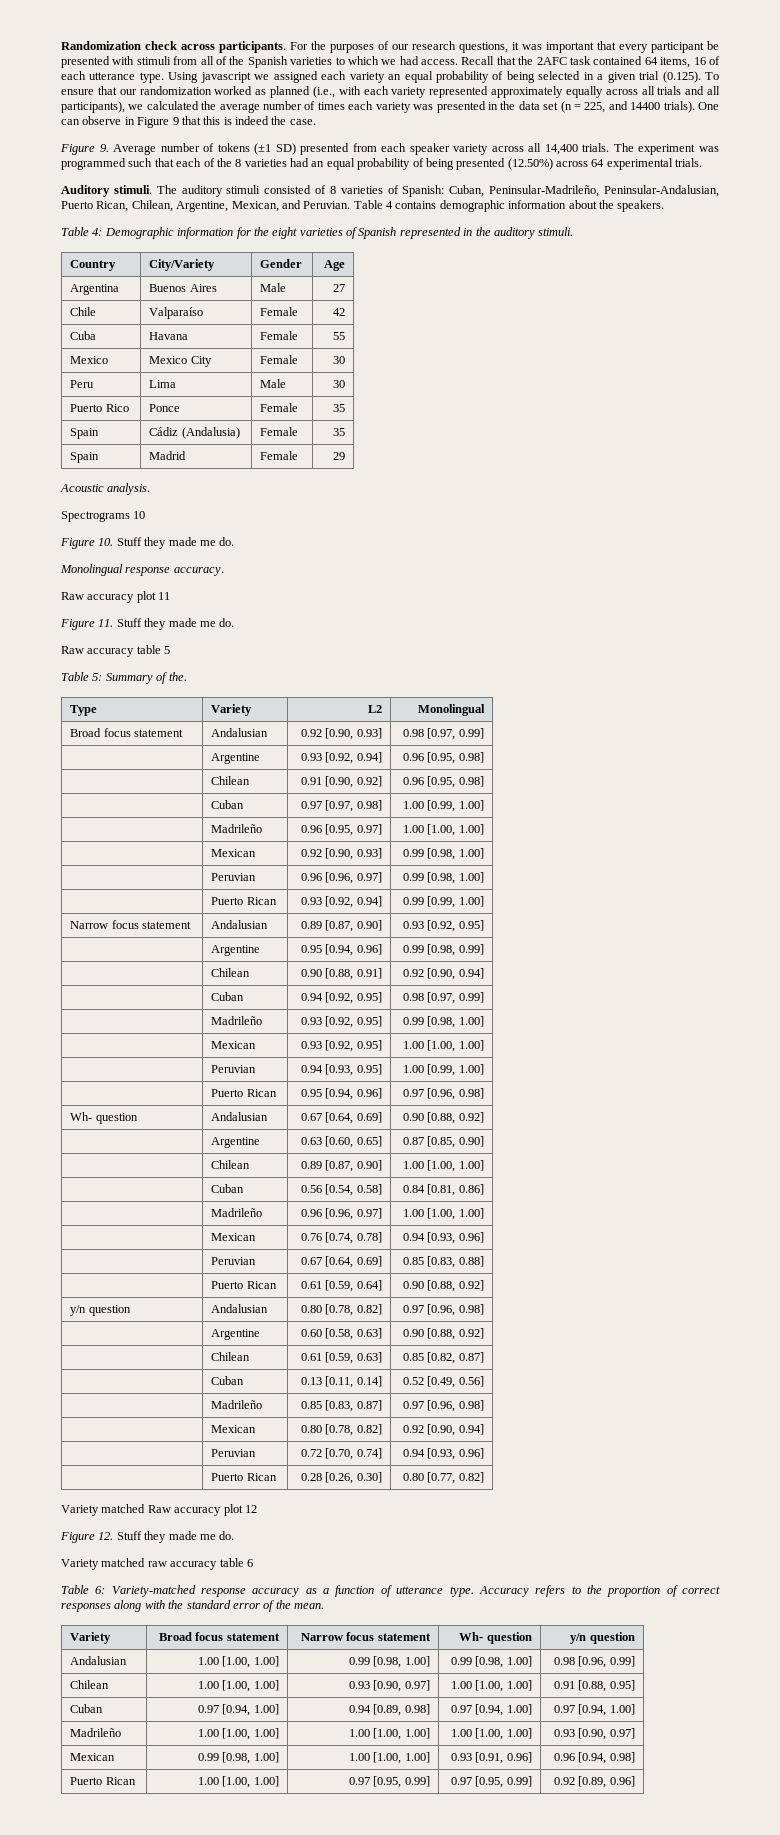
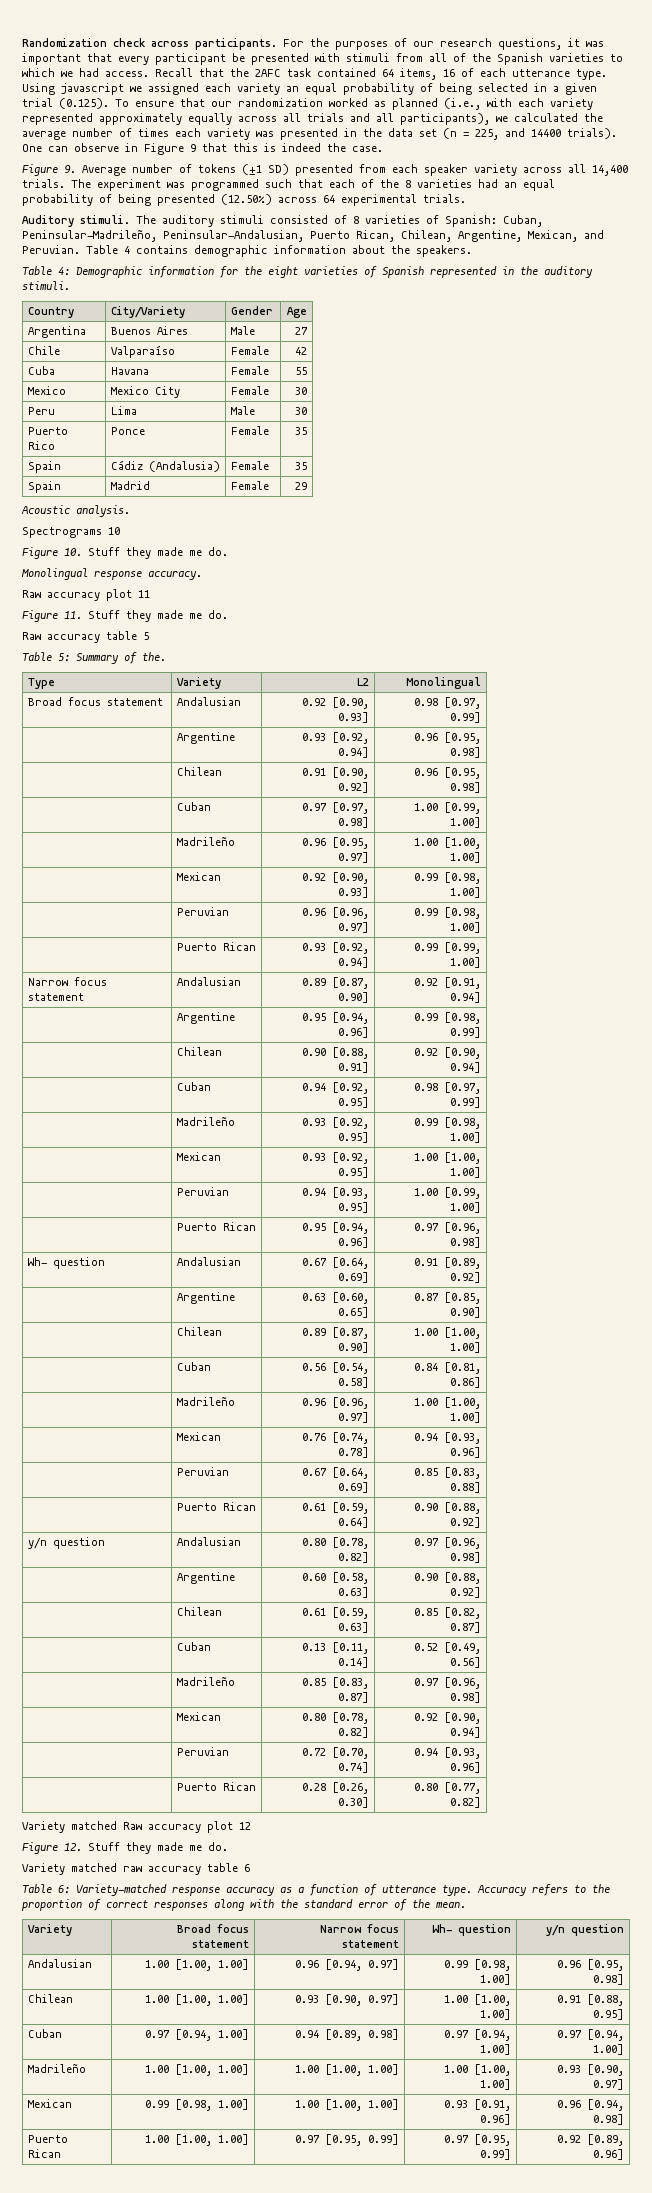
[402,920,484,932] 0.93 [0.92, 0.95] -> [414,977,482,989] [450,992,482,1003] 0.92 [0.91, 0.94]
[402,1112,456,1124] 0.90 [0.88, -> [414,1257,482,1269] 0.91 [0.89,
[348,1656,430,1668] [450,1656,532,1668] [553,1656,635,1668] 0.99 [0.98, 1.00] | 0.99 [0.98, 1.00] | 0.98 [0.96, 0.99] -> [295,1959,400,1971] [444,1959,512,1971] [480,1974,512,1985] [557,1959,625,1971] [593,1974,625,1985] 0.96 [0.94, 0.97] | 0.99 [0.98, 1.00] | 0.96 [0.95, 0.98]

